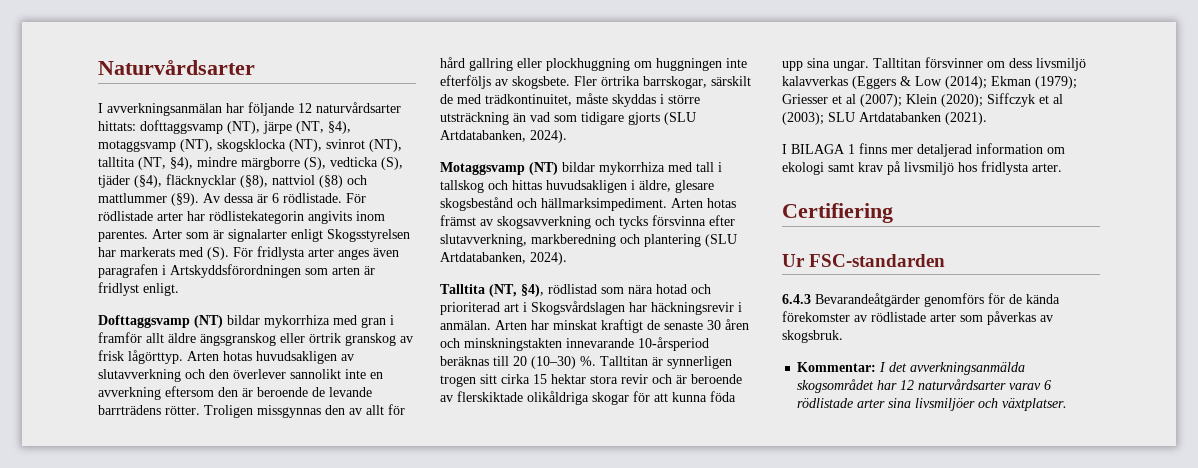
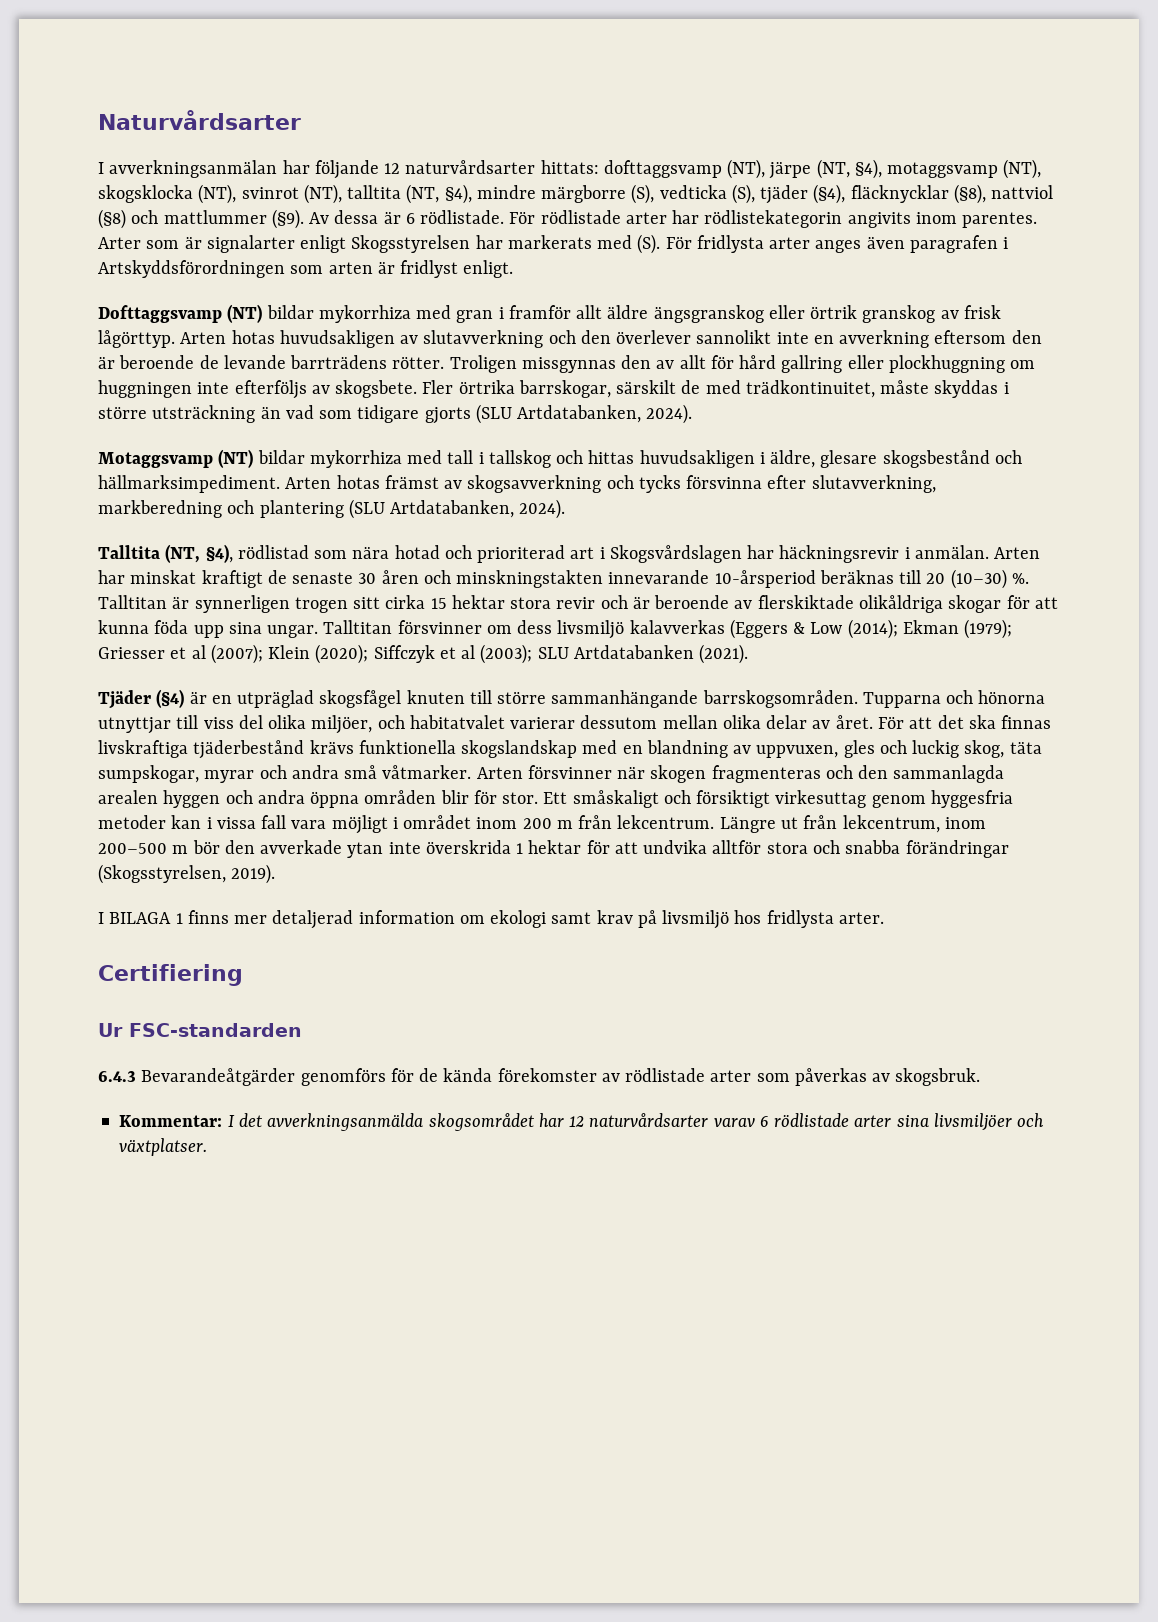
(987, 118) none -> [98,689,1046,709] [98,715,1052,734] [98,740,1042,759] [98,765,1005,783] [98,790,1013,808] [98,815,986,834] [98,840,1009,858] [98,864,276,884] // Tjäder (§4) är en utpräglad skogsfågel knuten till större sammanhängande barrskogsområden. Tupparna och hönorna utnyttjar till viss del olika miljöer, och habitatvalet varierar dessutom mellan olika delar av året. För att det ska finnas livskraftiga tjäderbestånd krävs funktionella skogslandskap med en blandning av uppvuxen, gles och luckig skog, täta sumpskogar, myrar och andra små våtmarker. Arten försvinner när skogen fragmenteras och den sammanlagda arealen hyggen och andra öppna områden blir för stor. Ett småskaligt och försiktigt virkesuttag genom hyggesfria metoder kan i vissa fall vara möjligt i området inom 200 m från lekcentrum. Längre ut från lekcentrum, inom 200–500 m bör den avverkade ytan inte överskrida 1 hektar för att undvika alltför stora och snabba förändringar (Skogsstyrelsen, 2019).

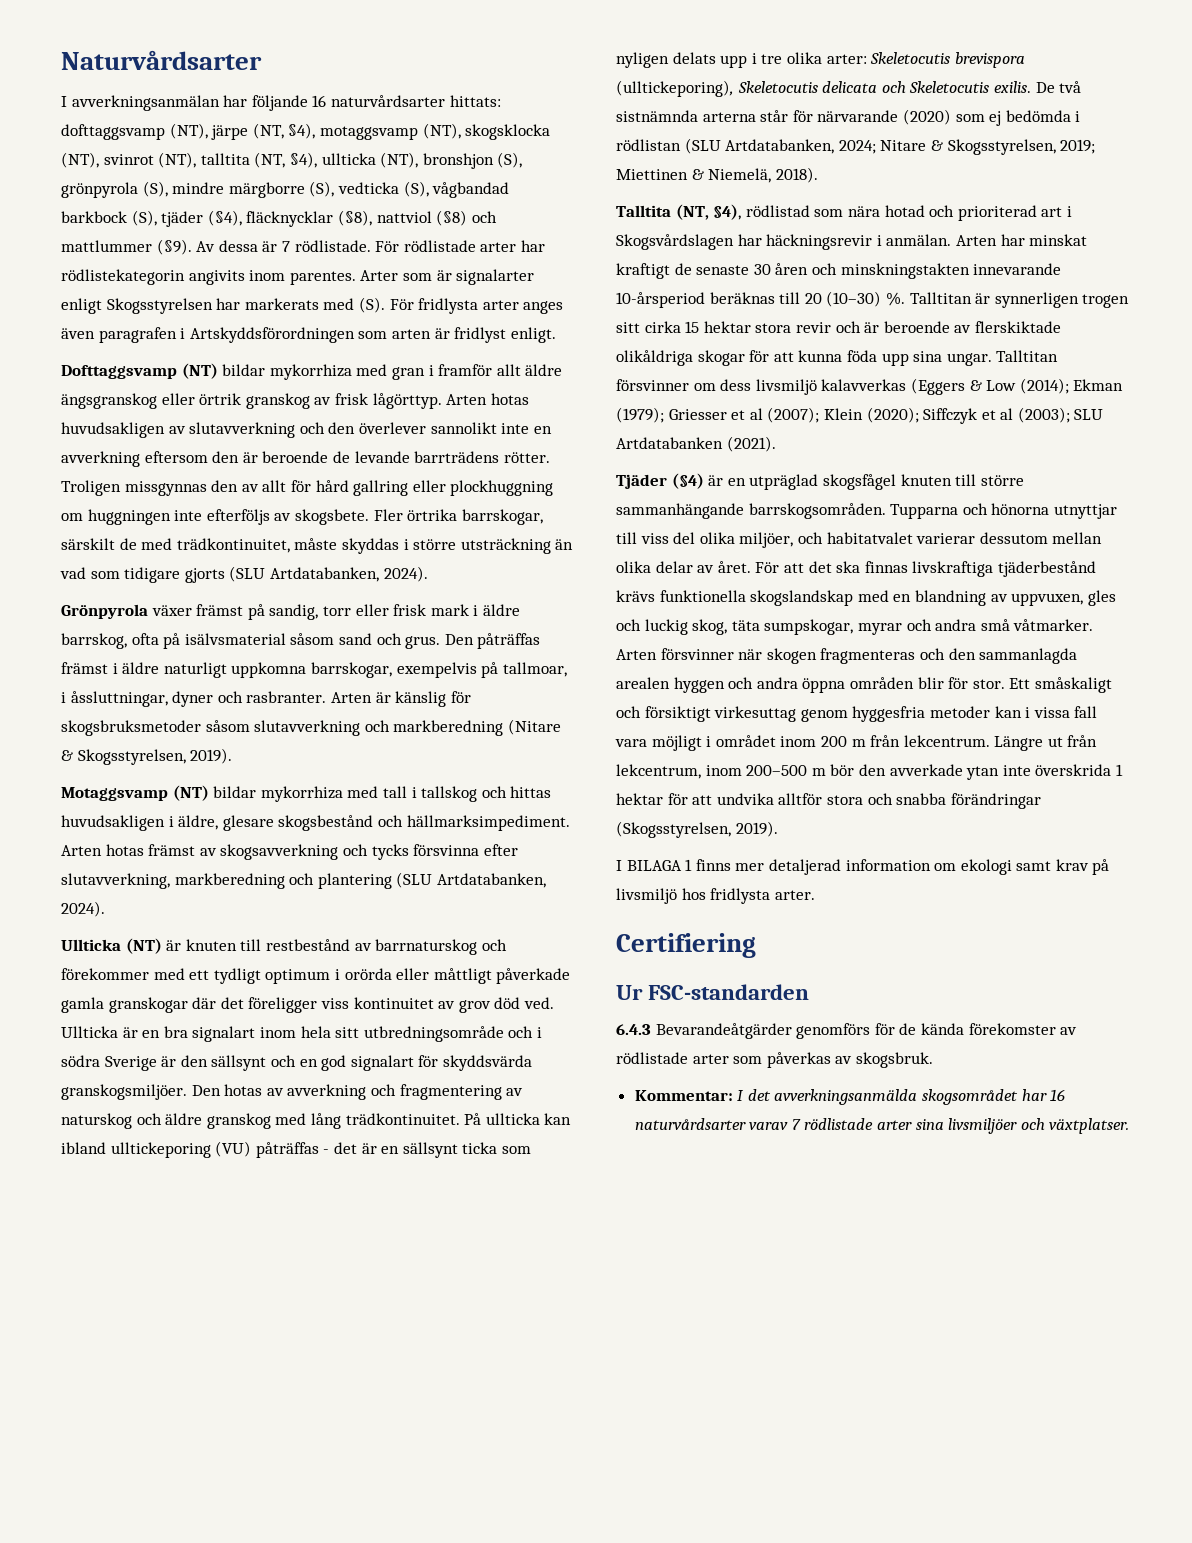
[384,163,401,174] 12 -> [312,95,327,107] 16
(472, 194) none -> [321,152,523,169] [61,181,168,198] ullticka (NT), bronshjon (S), grönpyrola (S),
(755, 194) none -> [432,182,510,198] [61,210,157,226] vågbandad barkbock (S),
[405,213,415,224] 6 -> [281,241,290,252] 7
(693, 414) none -> [61,604,520,620] [61,633,541,649] [61,662,567,678] [61,691,471,707] [61,719,561,736] [61,748,233,765] // Grönpyrola växer främst på sandig, torr eller frisk mark i äldre barrskog, ofta på isälvsmaterial såsom sand och grus. Den påträffas främst i äldre naturligt uppkomna barrskogar, exempelvis på tallmoar, i åssluttningar, dyner och rasbranter. Arten är känslig för skogsbruksmetoder såsom slutavverkning och markberedning (Nitare & Skogsstyrelsen, 2019).
(566, 509) none -> [61,938,507,955] [61,968,571,984] [61,997,554,1013] [61,1026,542,1042] [61,1055,532,1071] [61,1084,524,1100] [61,1113,572,1129] [61,1141,531,1158] [616,52,1025,68] [616,80,1082,97] [616,109,1081,126] [616,138,1096,155] [616,167,818,183] // Ullticka (NT) är knuten till restbestånd av barrnaturskog och förekommer med ett tydligt optimum i orörda eller måttligt påverkade gamla granskogar där det föreligger viss kontinuitet av grov död ved. Ullticka är en bra signalart inom hela sitt utbredningsområde och i södra Sverige är den sällsynt och en god signalart för skyddsvärda granskogsmiljöer. Den hotas av avverkning och fragmentering av naturskog och äldre granskog med lång trädkontinuitet. På ullticka kan ibland ulltickeporing (VU) påträffas - det är en sällsynt ticka som nyligen delats upp i tre olika arter: Skeletocutis brevispora (ulltickeporing), Skeletocutis delicata och Skeletocutis exilis. De två sistnämnda arterna står för närvarande (2020) som ej bedömda i rödlistan (SLU Artdatabanken, 2024; Nitare & Skogsstyrelsen, 2019; Miettinen & Niemelä, 2018).
[569,1116,585,1127] 12 -> [1050,1089,1066,1101] 16
[759,1116,769,1127] 6 -> [791,1119,801,1130] 7

